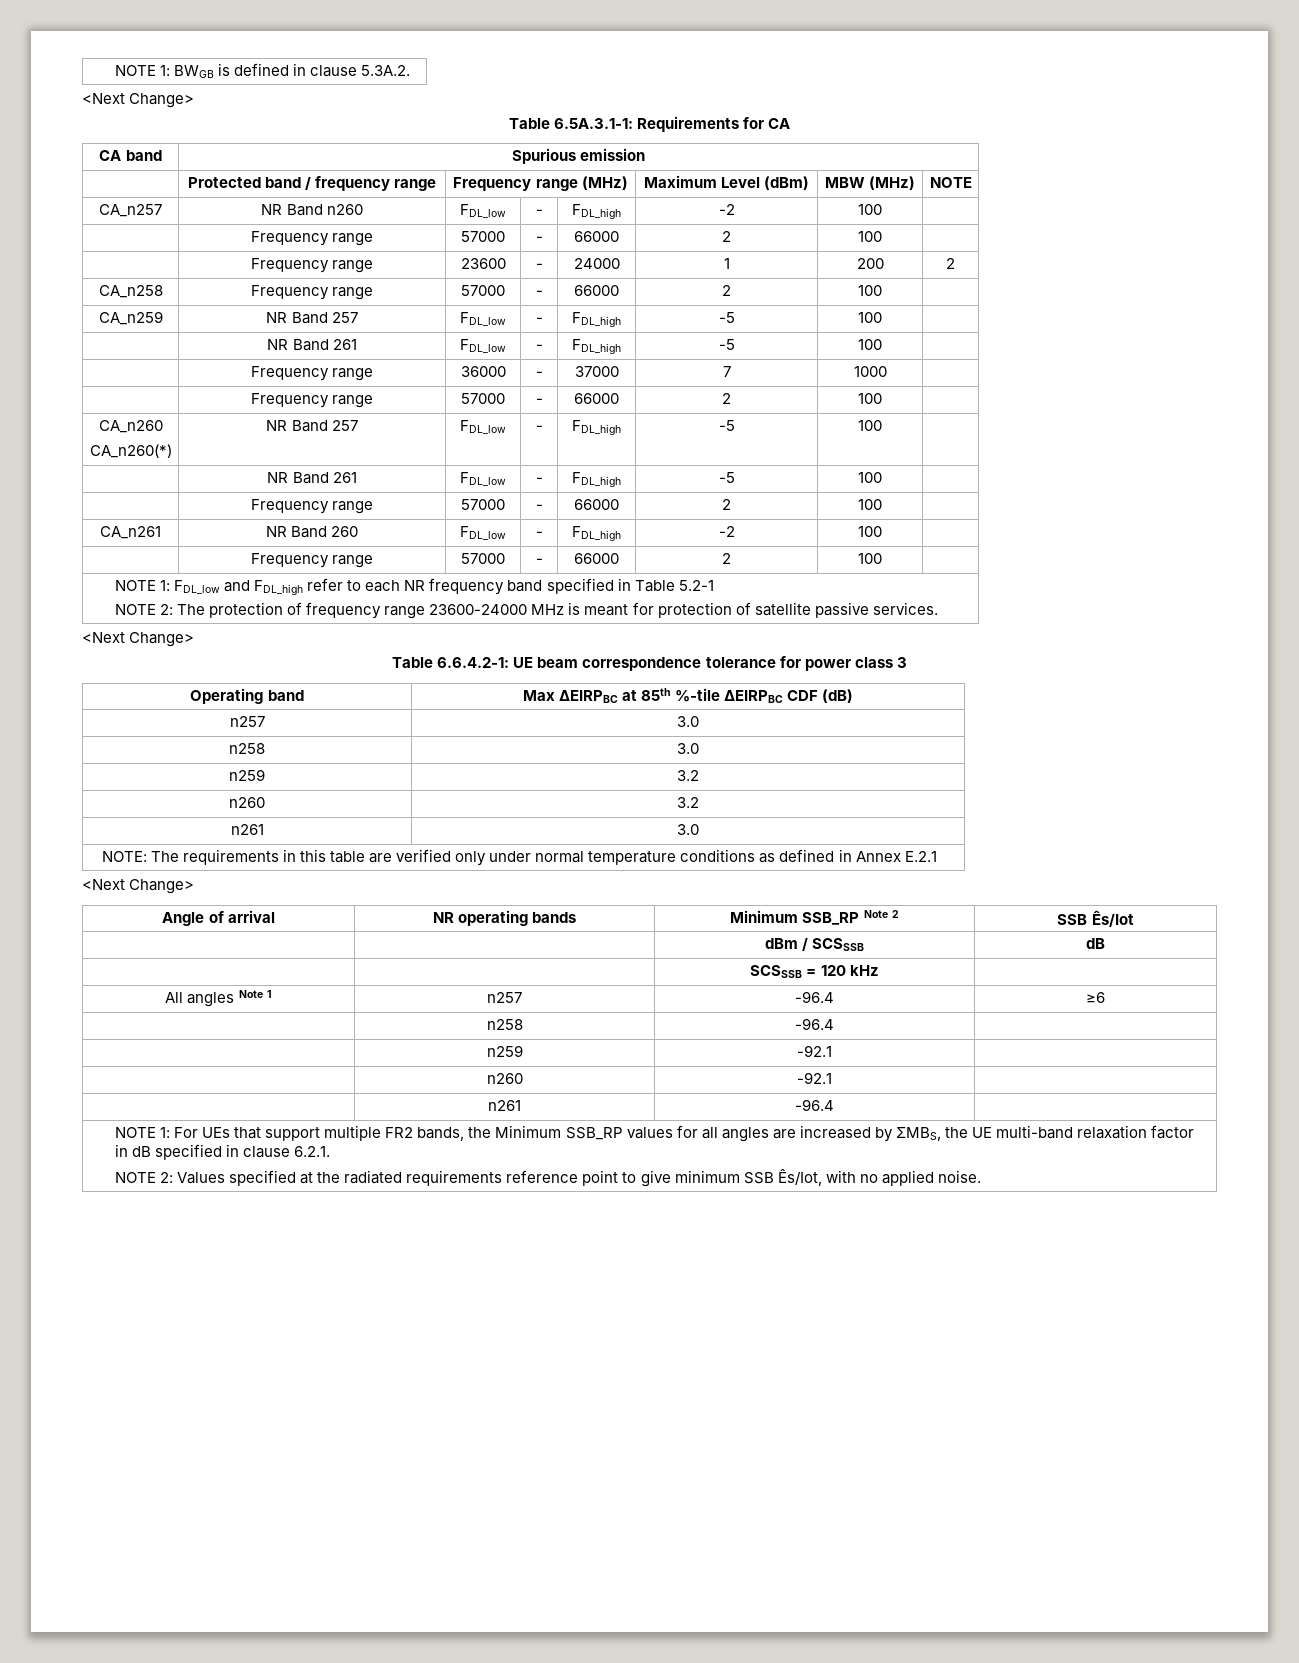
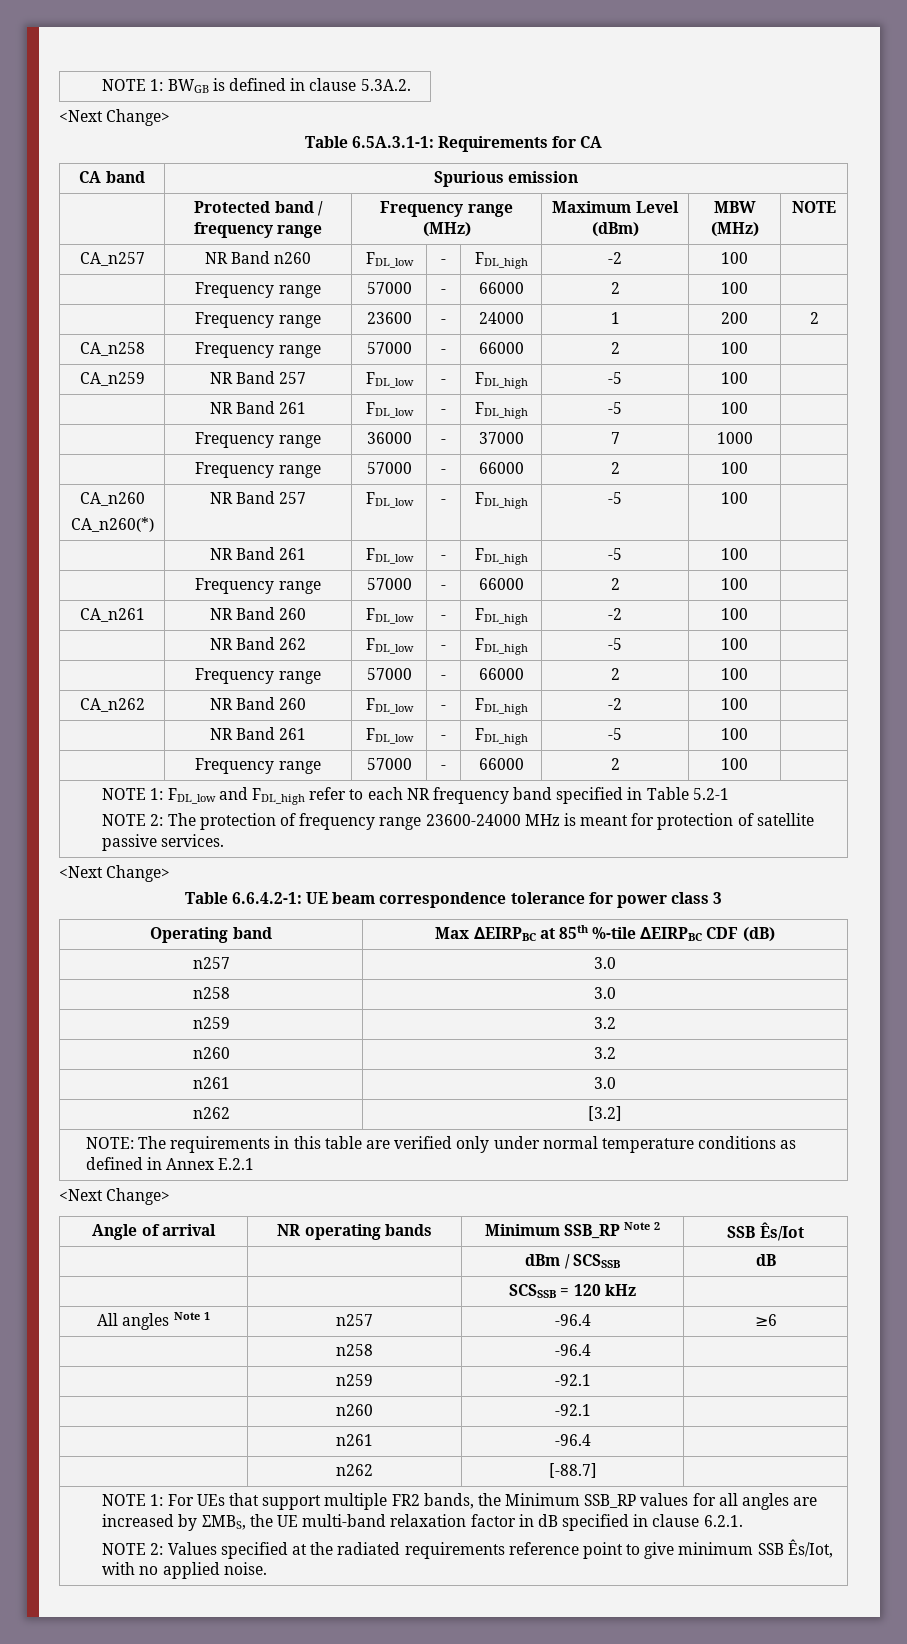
(882, 531) none -> [209,637,307,650] [365,638,414,654] [441,645,446,650] [474,638,528,655] [608,638,622,650] [721,638,748,650] [195,668,321,684] [366,668,412,680] [441,675,446,680] [478,668,524,680] [610,668,620,680] [721,668,748,680] [79,698,145,712] [209,697,307,710] [365,698,414,714] [441,705,446,710] [474,698,528,715] [608,698,622,710] [721,698,748,710] [209,727,307,740] [365,728,414,744] [441,735,446,740] [474,728,528,745] [608,728,622,740] [721,728,748,740] // | NR Band 262 | FDL_low | - | FDL_high | -5 | 100 | // | Frequency range | 57000 | - | 66000 | 2 | 100 | // CA_n262 | NR Band 260 | FDL_low | - | FDL_high | -2 | 100 | // | NR Band 261 | FDL_low | - | FDL_high | -5 | 100 |
(699, 829) none -> [192,1107,230,1119] [588,1106,622,1121] // n262 | [3.2]
(834, 1105) none -> [336,1464,373,1476] [548,1463,597,1478] // | n262 | [-88.7] |

